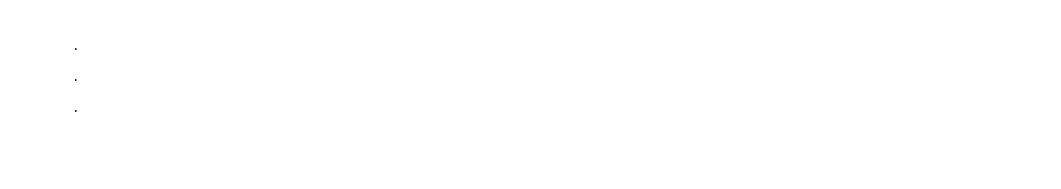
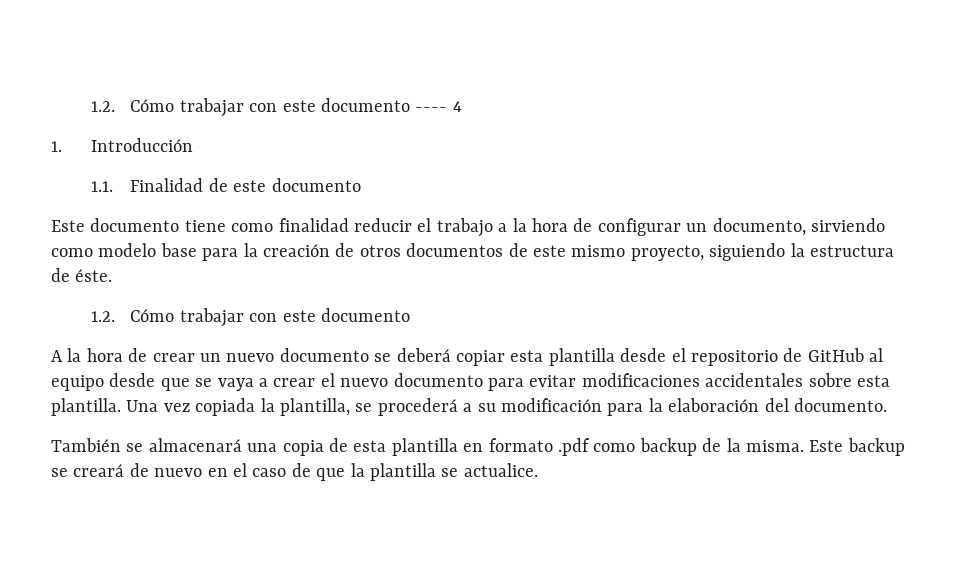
[73,48,78,50] [73,79,78,81] [73,110,78,112] . // . // . -> [90,98,462,117] [51,138,193,152] [90,178,361,192] [51,218,885,237] [51,243,894,261] [51,268,113,282] [90,308,411,327] [51,348,884,366] [51,373,890,391] [51,398,887,416] [51,438,905,456] [51,463,538,481] 1.2. Cómo trabajar con este documento ---- 4 // 1. Introducción // 1.1. Finalidad de este documento // Este documento tiene como finalidad reducir el trabajo a la hora de configurar un documento, sirviendo como modelo base para la creación de otros documentos de este mismo proyecto, siguiendo la estructura de éste. // 1.2. Cómo trabajar con este documento // A la hora de crear un nuevo documento se deberá copiar esta plantilla desde el repositorio de GitHub al equipo desde que se vaya a crear el nuevo documento para evitar modificaciones accidentales sobre esta plantilla. Una vez copiada la plantilla, se procederá a su modificación para la elaboración del documento. // También se almacenará una copia de esta plantilla en formato .pdf como backup de la misma. Este backup se creará de nuevo en el caso de que la plantilla se actualice.

